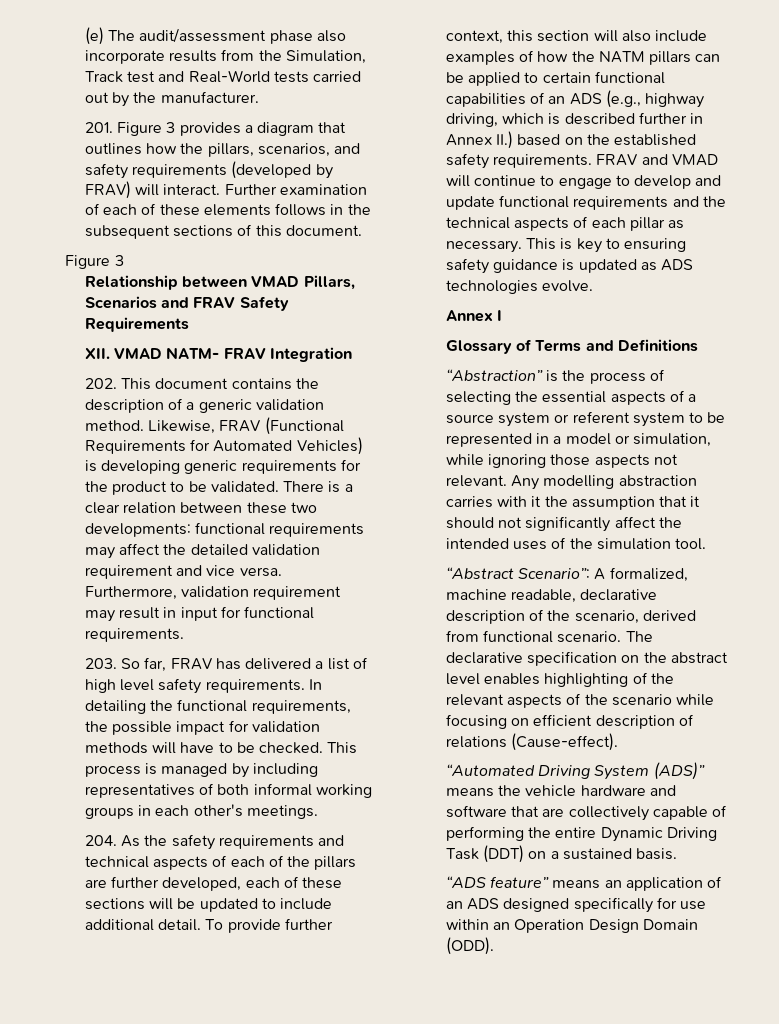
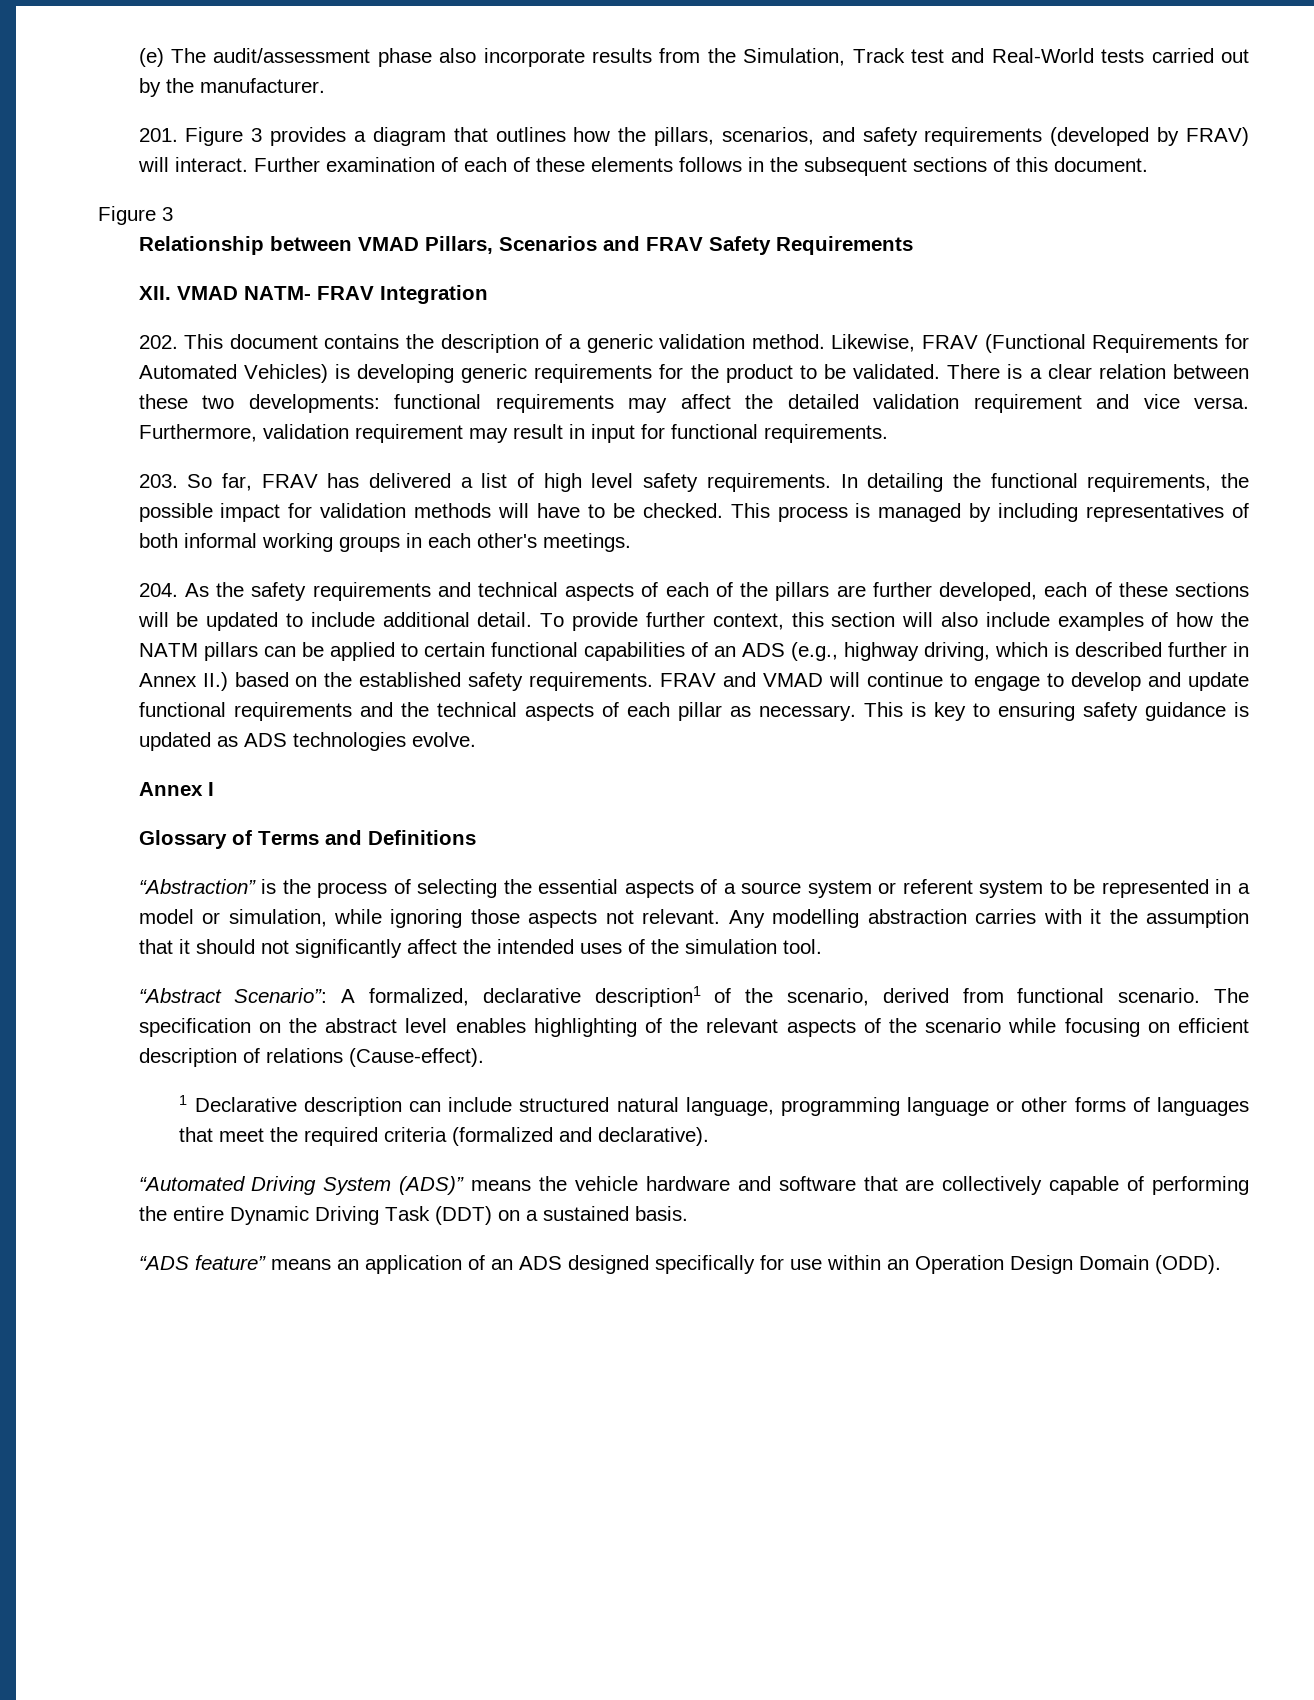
[445,589,658,603] [445,610,525,624] machine readable, declarative description -> [482,986,701,1007] declarative description1
[445,652,523,664] declarative -> (1249, 995) none
(618, 742) none -> [179,1095,1250,1116] [179,1127,710,1146] // 1 Declarative description can include structured natural language, programming language or other forms of languages that meet the required criteria (formalized and declarative).

